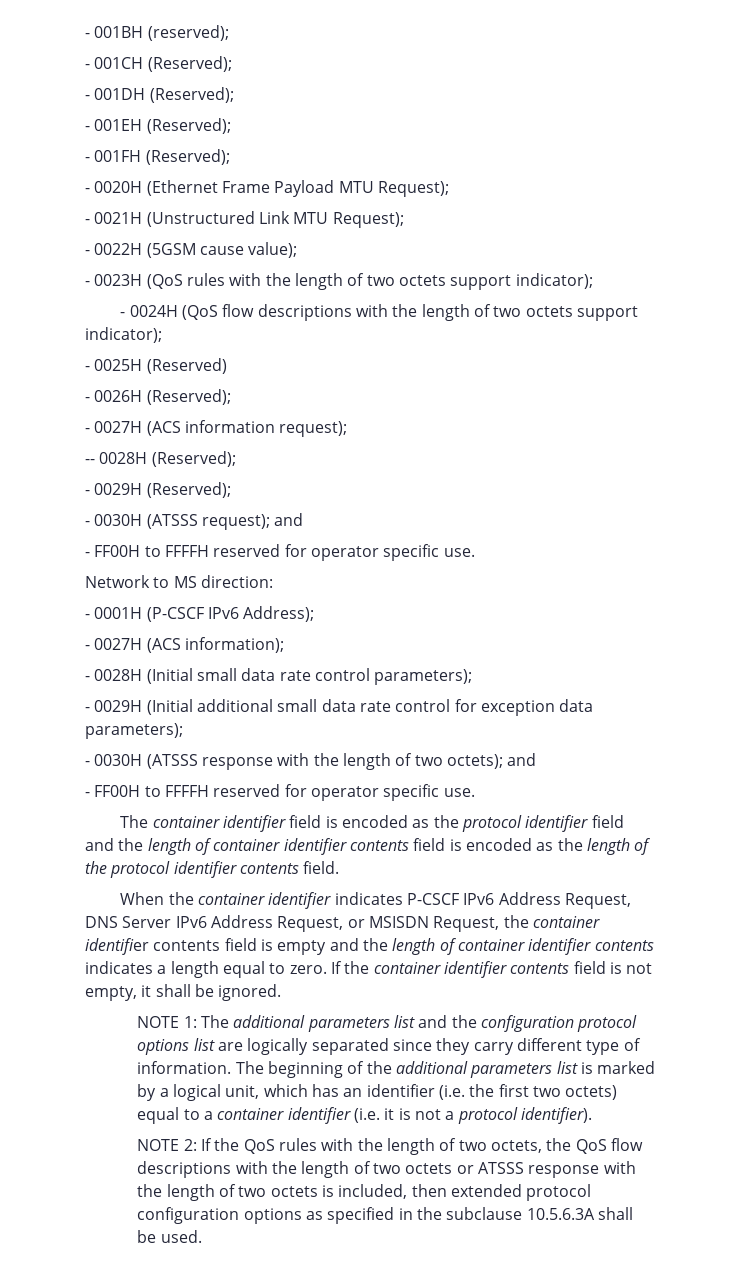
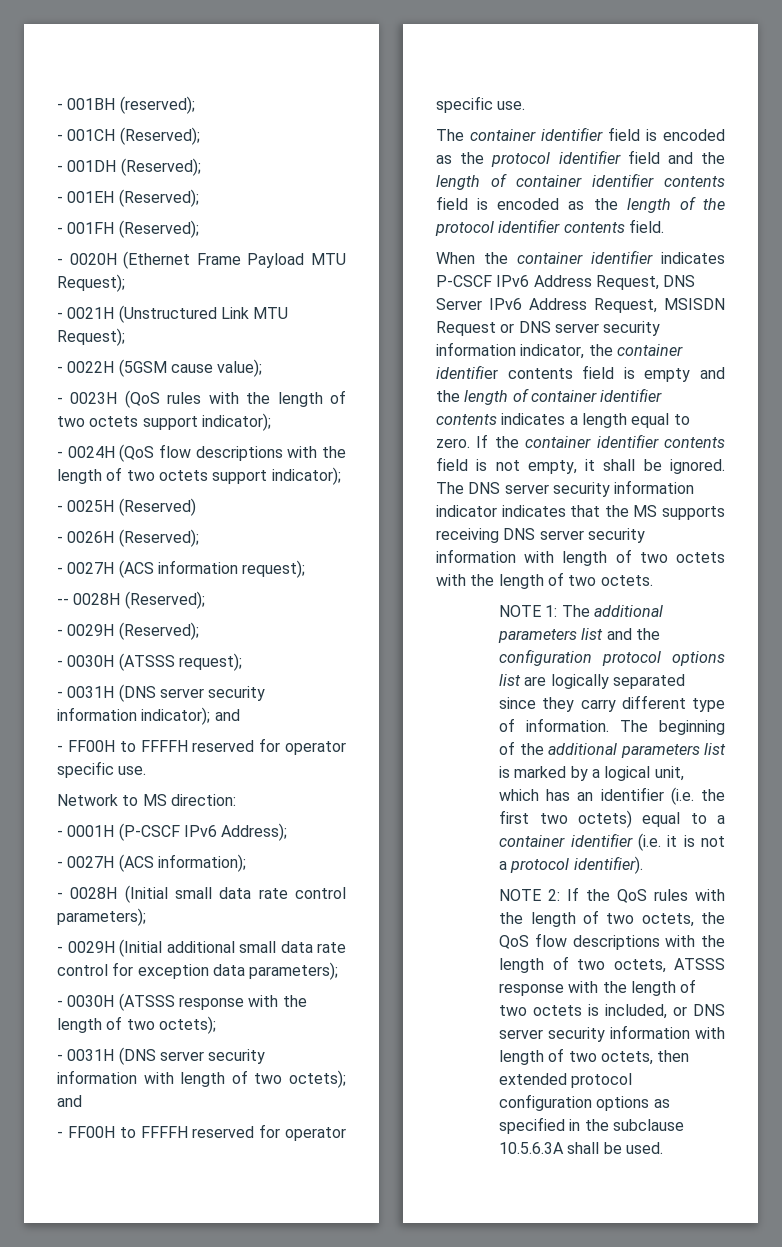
(270, 522) none -> [57,684,266,702] [57,707,211,725] // - 0031H (DNS server security information indicator);
(503, 761) none -> [57,1047,266,1065] [57,1070,346,1088] // - 0031H (DNS server security information with length of two octets);
[347,916,500,932] or MSISDN Request, -> [664,298,725,310] [436,321,661,336] [436,342,585,359] MSISDN Request or DNS server security information indicator,
(282, 992) none -> [436,480,695,497] [436,505,725,520] [436,528,645,543] [436,549,725,566] [436,572,653,589] The DNS server security information indicator indicates that the MS supports receiving DNS server security information with length of two octets with the length of two octets.
[405,1163,474,1174] octets or -> [613,959,666,973] octets,
(408, 1191) none -> [673,1004,725,1016] [499,1025,725,1042] [499,1048,654,1065] or DNS server security information with length of two octets,

